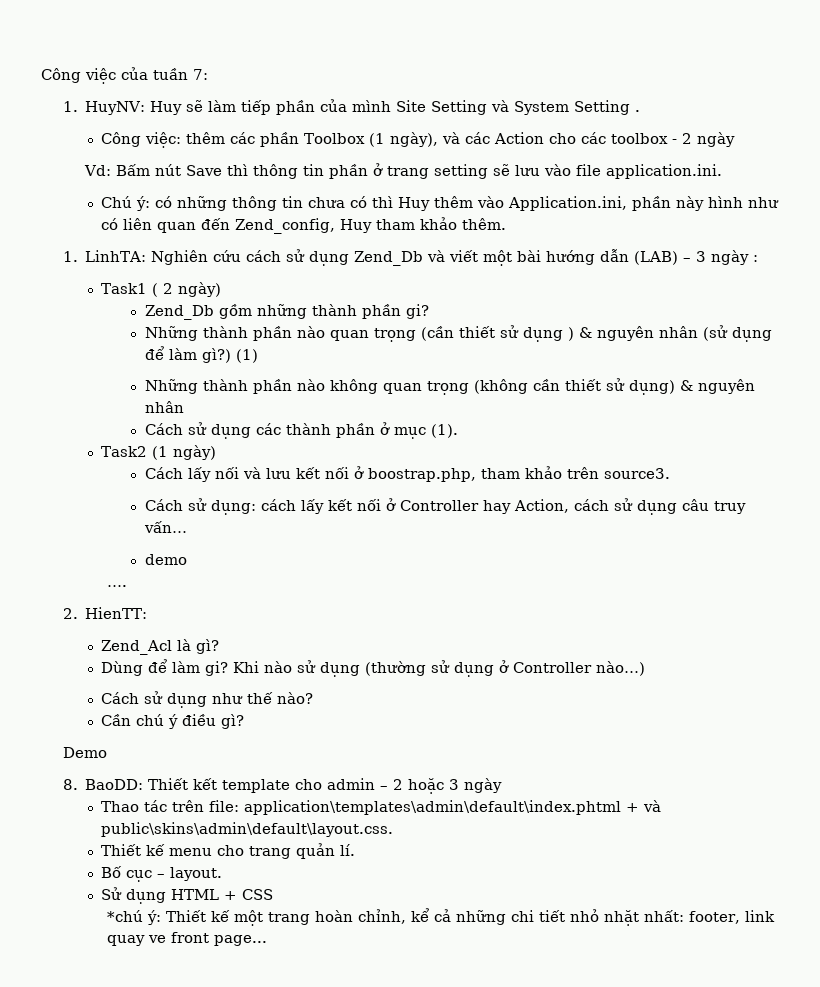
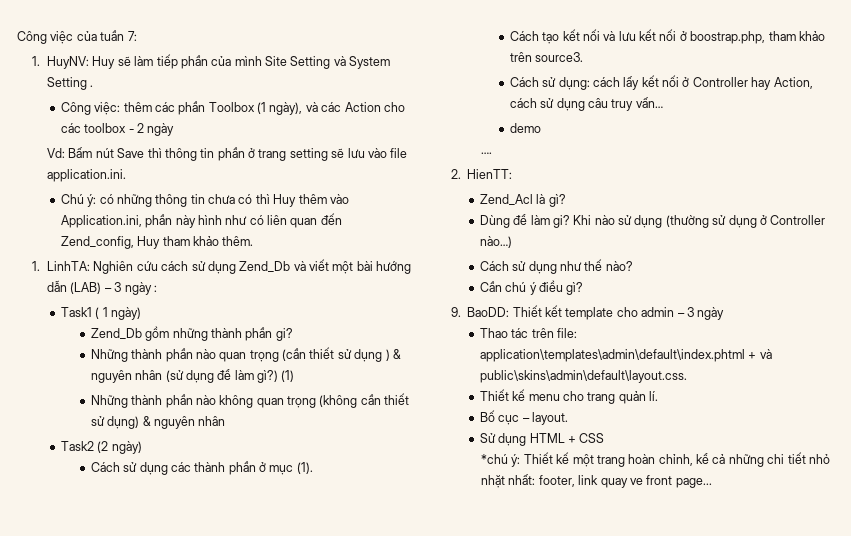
[162,283,173,294] 2 -> [102,307,108,317] 1
(184, 407) none -> [60,441,142,454] // Task2 (2 ngày)
[100,445,216,460] [144,467,211,482] // Task2 (1 ngày) // Cách lấy -> [509,29,580,44] // Cách tạo kết
[62,747,107,758] [62,779,78,790] Demo // 8. -> [451,307,462,317] 9.
[393,778,445,794] 2 hoặc -> (685, 315) none

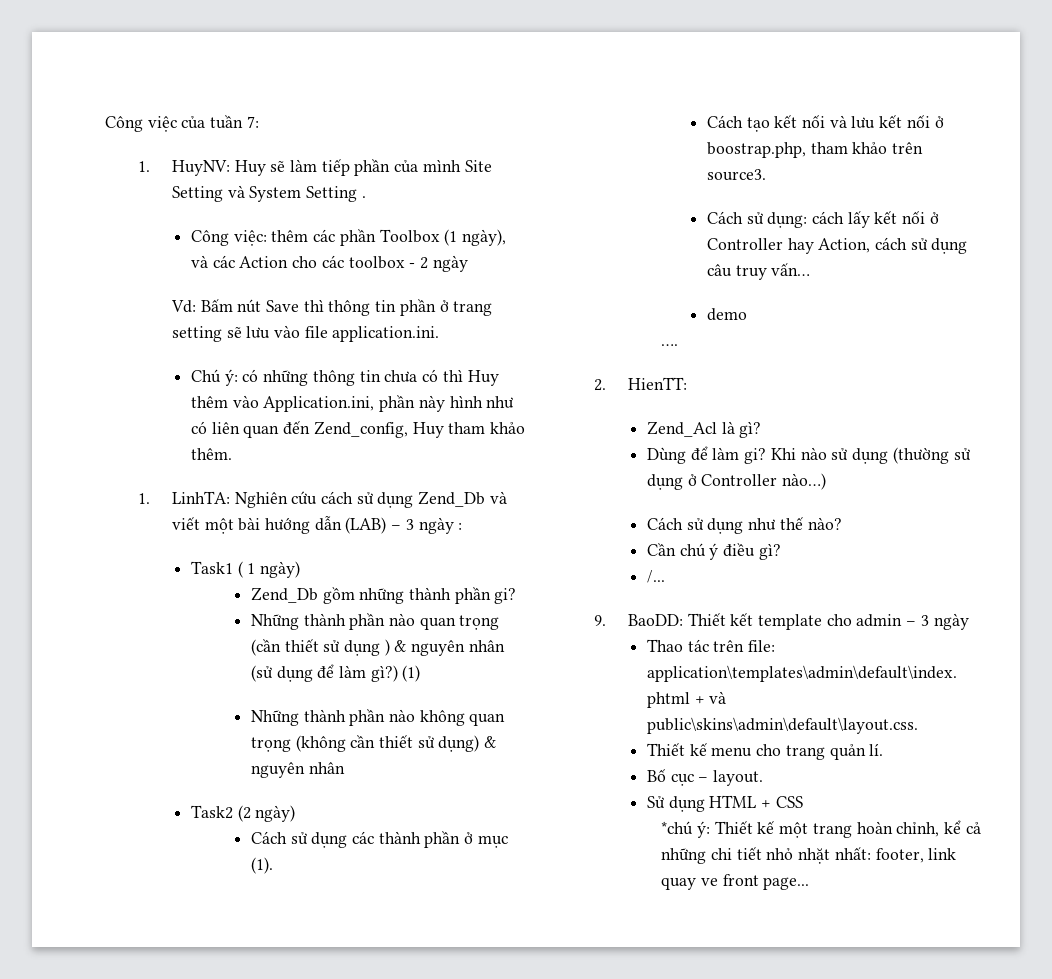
(584, 288) none -> [647,570,666,583] // /...

